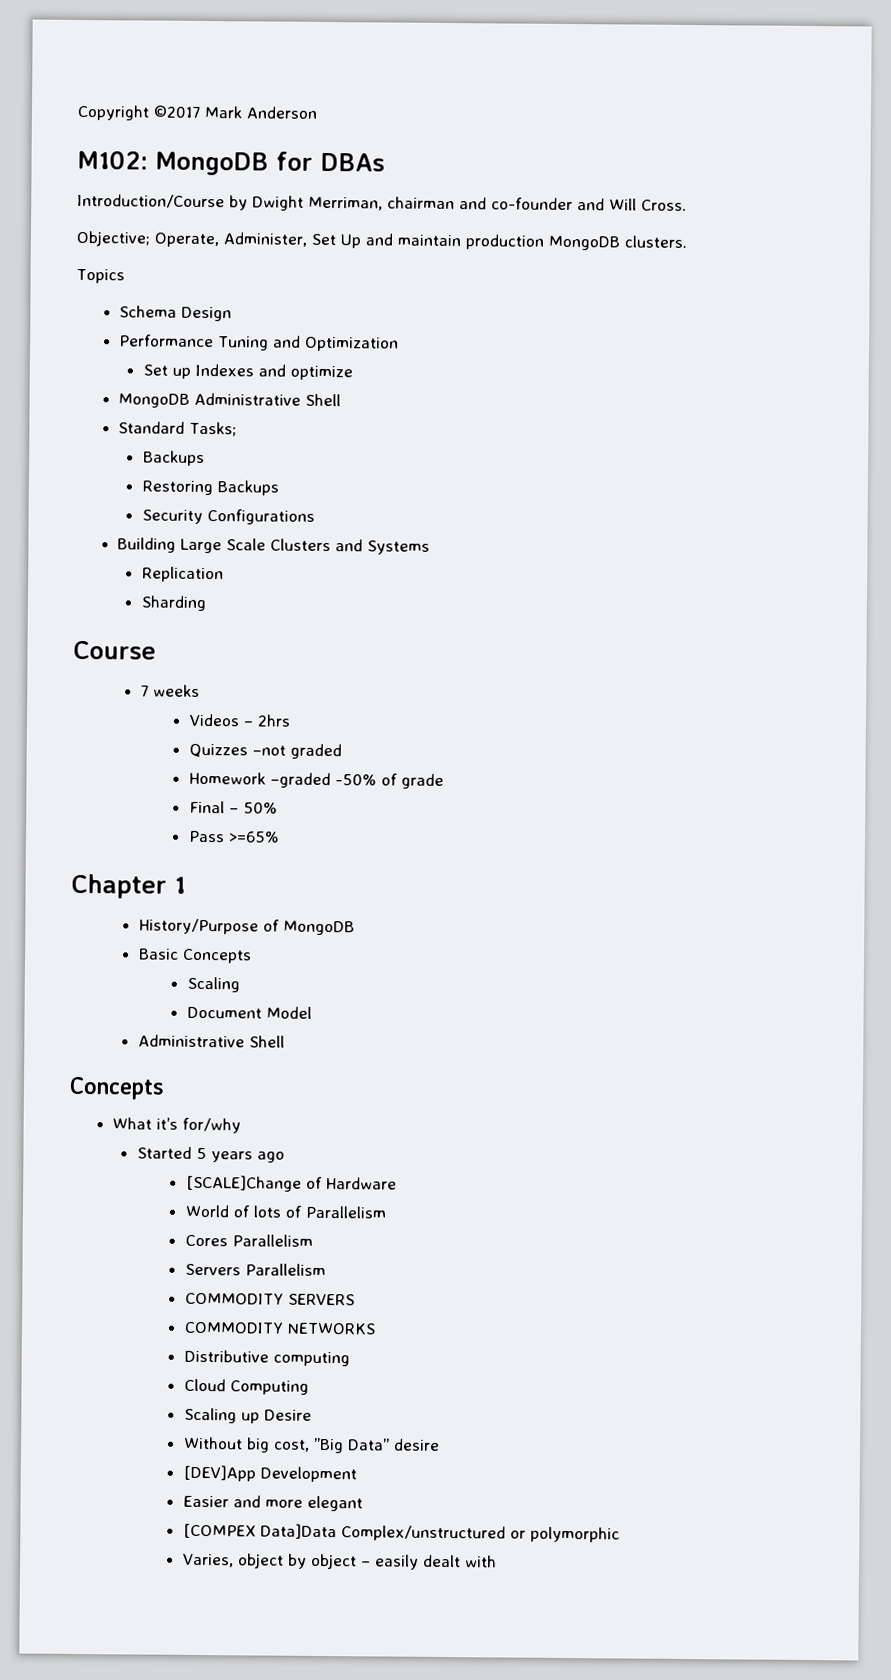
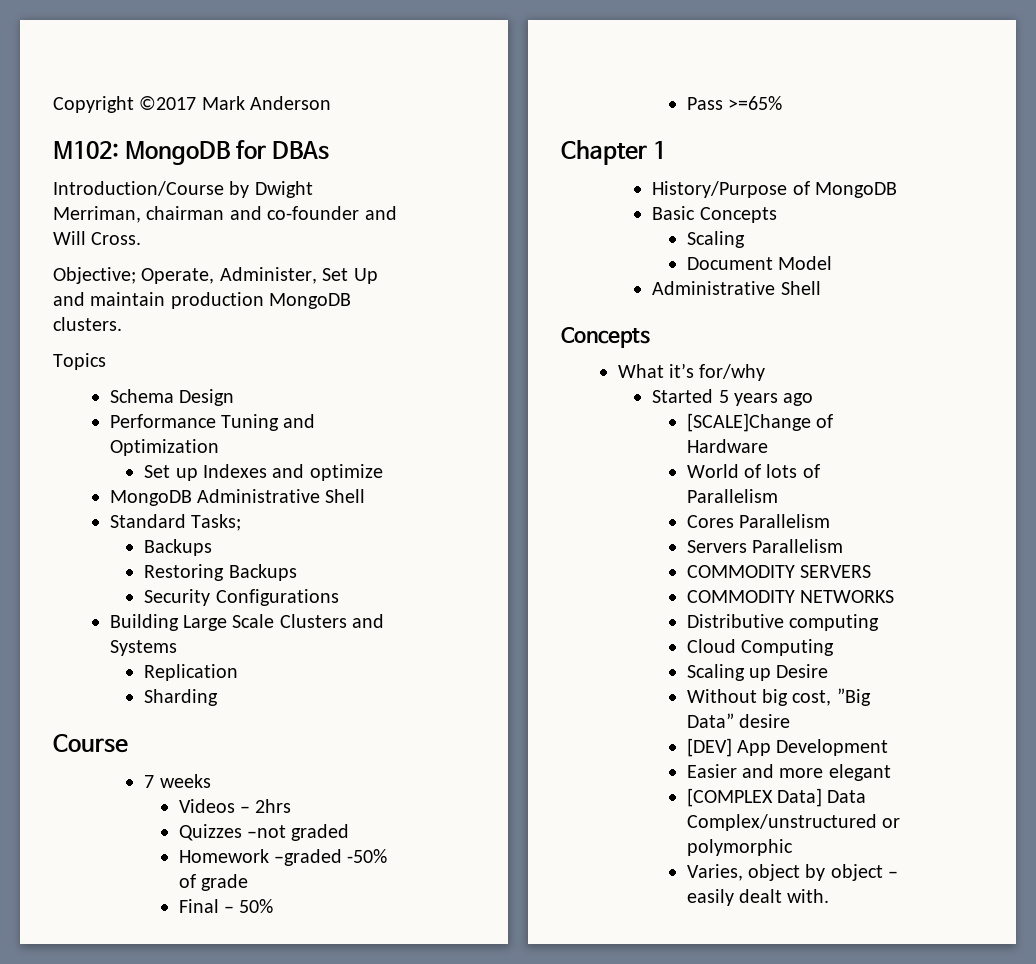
[182,1464,256,1482] [DEV]App -> [686,738,771,757] [DEV] App
[182,1523,337,1540] [COMPEX Data]Data -> [686,788,867,807] [COMPLEX Data] Data
[464,1555,497,1568] with -> [787,889,830,903] with.

